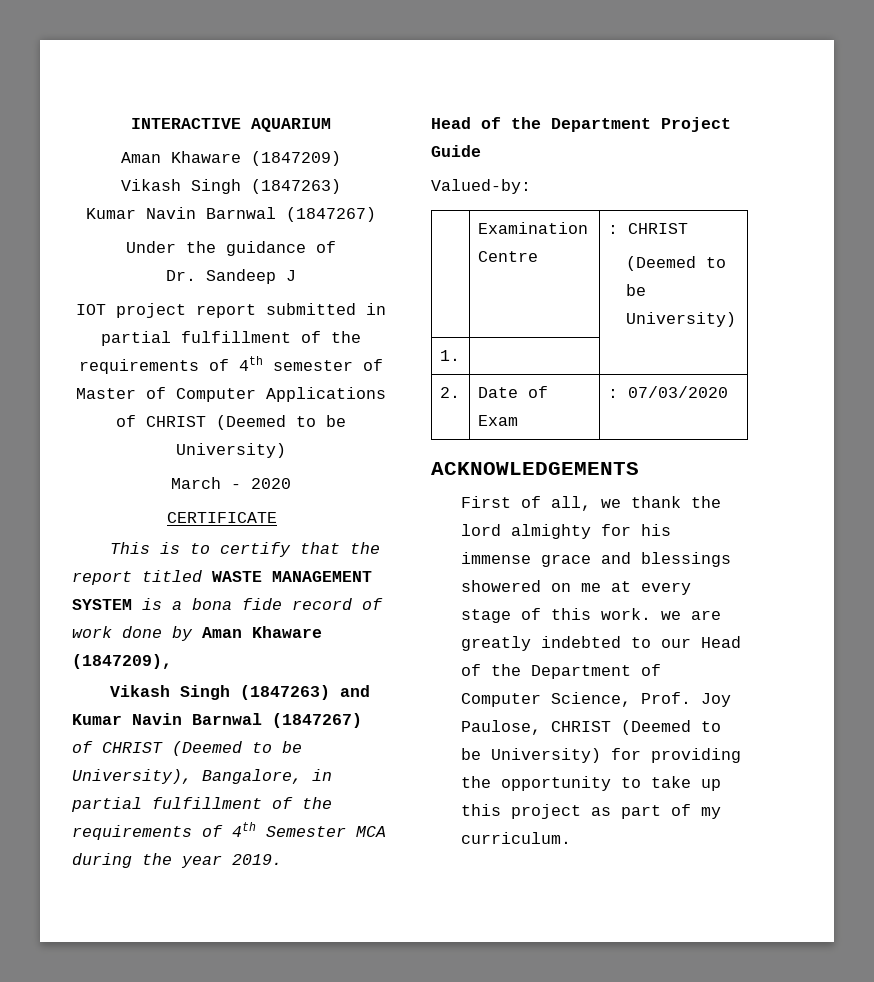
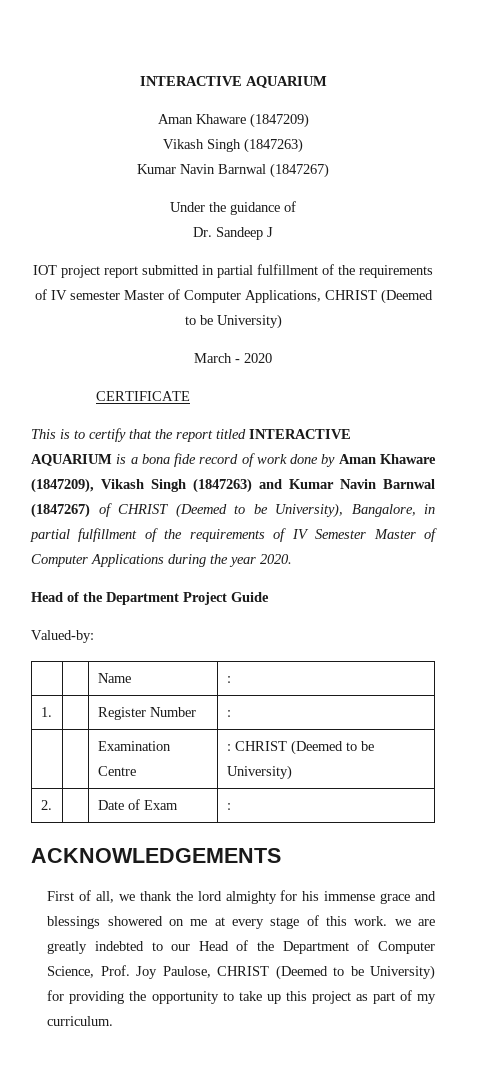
[238,356,383,371] [75,387,386,402] [115,415,136,427] 4th semester of Master of Computer Applications of -> [50,289,321,303] IV semester Master of Computer Applications,
[212,571,372,582] [72,599,132,610] WASTE MANAGEMENT SYSTEM -> [249,429,351,439] [31,454,112,466] INTERACTIVE AQUARIUM
(172, 661) // -> (94, 485) none
[232,822,386,837] 4th Semester MCA -> [291,528,438,542] [31,554,164,567] IV Semester Master of Computer Applications
[232,854,282,865] 2019. -> [260,554,292,564] 2020.
(531, 186) none -> [97,673,131,683] [226,676,231,683] [40,707,52,717] [97,707,196,720] [226,710,231,717] | Name | : // 1. | | Register Number | : // | |
[625,256,726,271] [625,284,646,296] [625,312,736,327] [439,350,460,361] [439,387,460,398] // (Deemed to be University) // 1. | | // 2. -> [290,740,374,755] [226,765,292,780] [40,800,52,810] (Deemed to be University) // 2. |
[627,386,728,398] 07/03/2020 -> (231, 806) none

